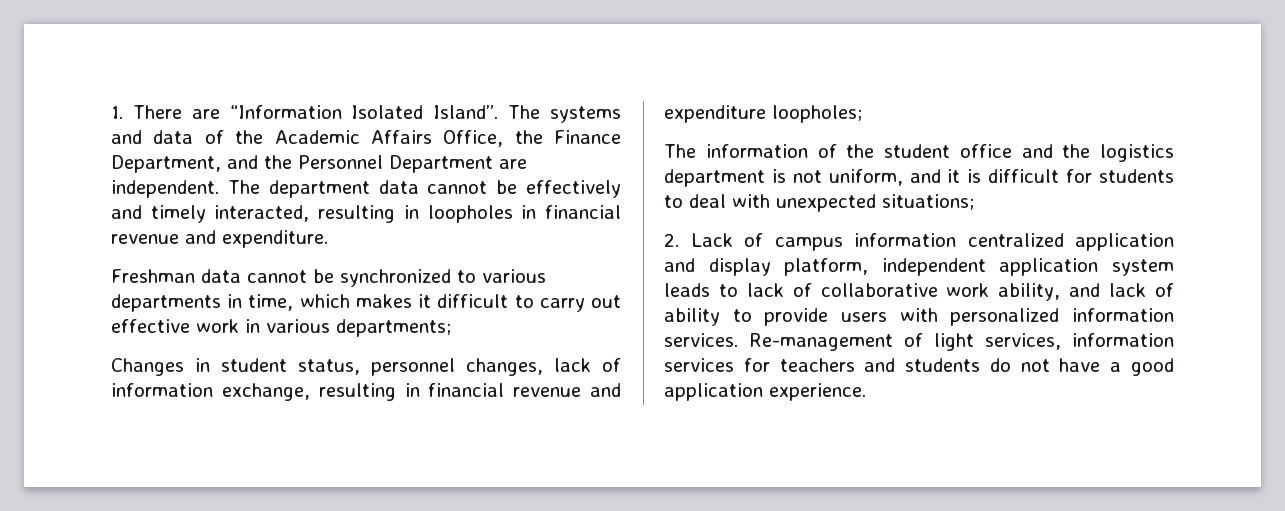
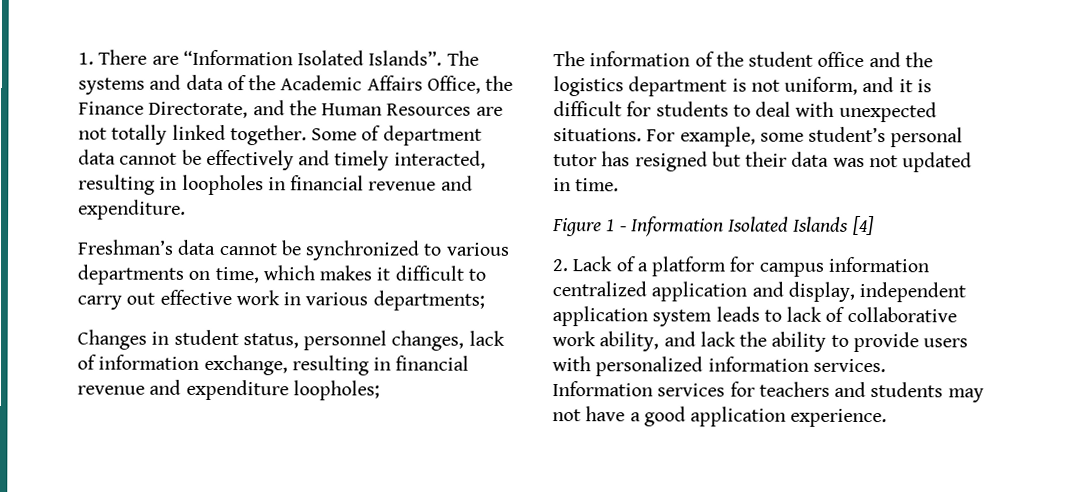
[433,105,499,119] Island”. -> [368,50,443,66] Islands”.
[111,155,527,173] [111,180,260,198] Department, and the Personnel Department are independent. The -> [148,100,503,119] [78,124,382,146] Directorate, and the Human Resources are not totally linked together. Some of
[111,269,195,283] Freshman -> [77,239,174,255] Freshman’s
[227,294,243,308] in -> [188,270,211,280] on
[882,194,974,210] situations; -> [553,126,964,148] [553,151,973,173] [553,178,620,192] [552,215,875,237] situations. For example, some student’s personal tutor has resigned but their data was not updated in time. // Figure 1 - Information Isolated Islands [4]
(763, 240) none -> [636,256,755,277] a platform for
[708,258,869,276] display platform, -> [787,281,855,302] display,
[1155,283,1174,297] of -> [739,331,768,347] the
[749,333,1174,351] Re-management of light services, information -> [552,381,653,397] Information
[989,358,1011,372] do -> [947,388,984,403] may

